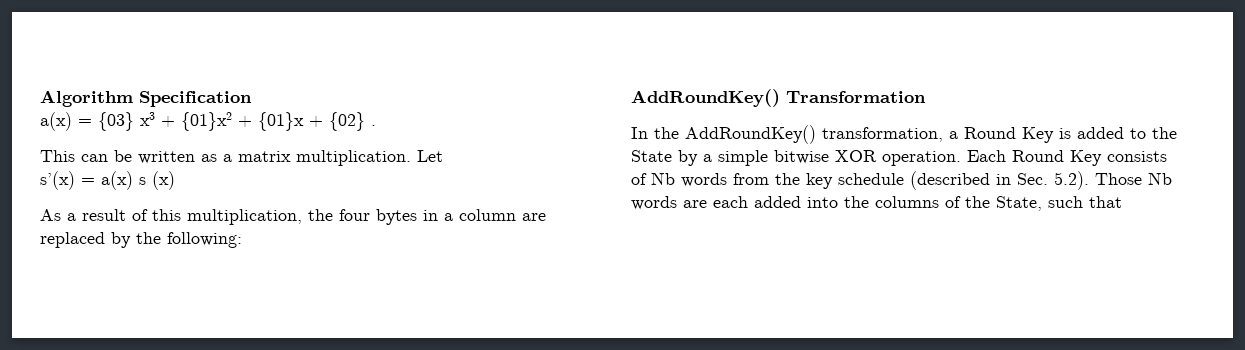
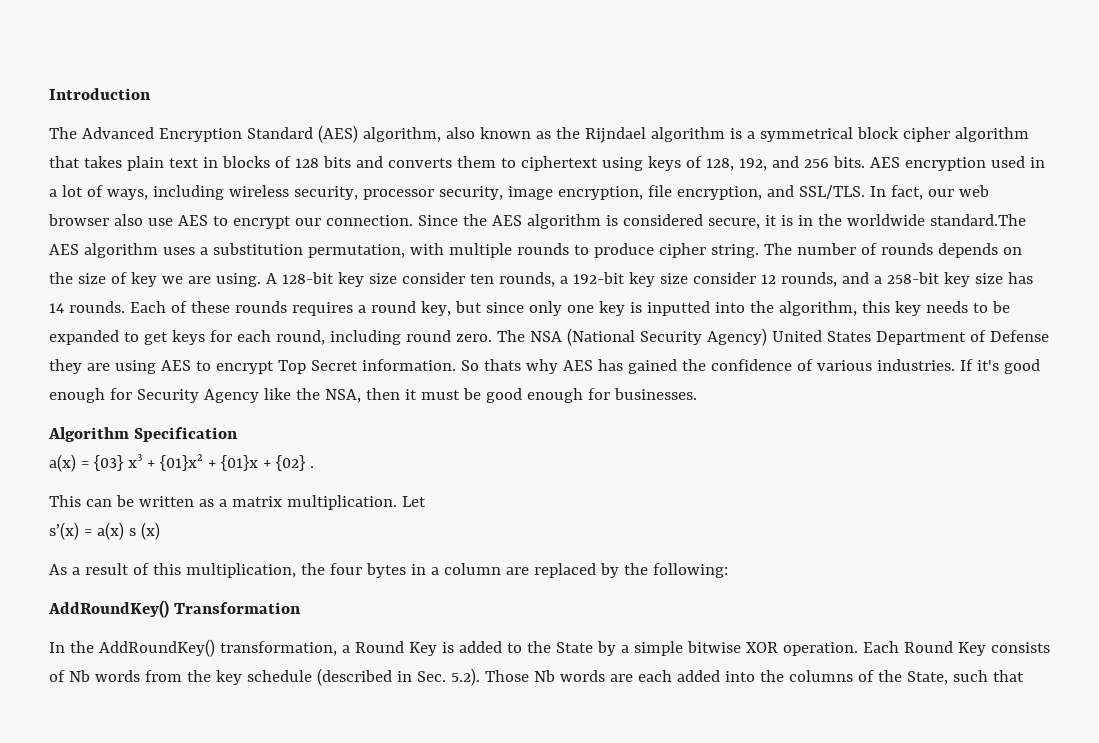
(40, 98) none -> [49,88,151,100] [49,125,1029,143] [49,156,1045,171] [49,185,989,200] [48,214,1026,229] [49,243,1022,258] [49,272,1033,287] [49,301,1010,316] [49,328,1049,346] [49,359,1040,374] [49,388,697,403] Introduction // The Advanced Encryption Standard (AES) algorithm, also known as the Rijndael algorithm is a symmetrical block cipher algorithm that takes plain text in blocks of 128 bits and converts them to ciphertext using keys of 128, 192, and 256 bits. AES encryption used in a lot of ways, including wireless security, processor security, image encryption, file encryption, and SSL/TLS. In fact, our web browser also use AES to encrypt our connection. Since the AES algorithm is considered secure, it is in the worldwide standard.The AES algorithm uses a substitution permutation, with multiple rounds to produce cipher string. The number of rounds depends on the size of key we are using. A 128-bit key size consider ten rounds, a 192-bit key size consider 12 rounds, and a 258-bit key size has 14 rounds. Each of these rounds requires a round key, but since only one key is inputted into the algorithm, this key needs to be expanded to get keys for each round, including round zero. The NSA (National Security Agency) United States Department of Defense they are using AES to encrypt Top Secret information. So thats why AES has gained the confidence of various industries. If it's good enough for Security Agency like the NSA, then it must be good enough for businesses. //

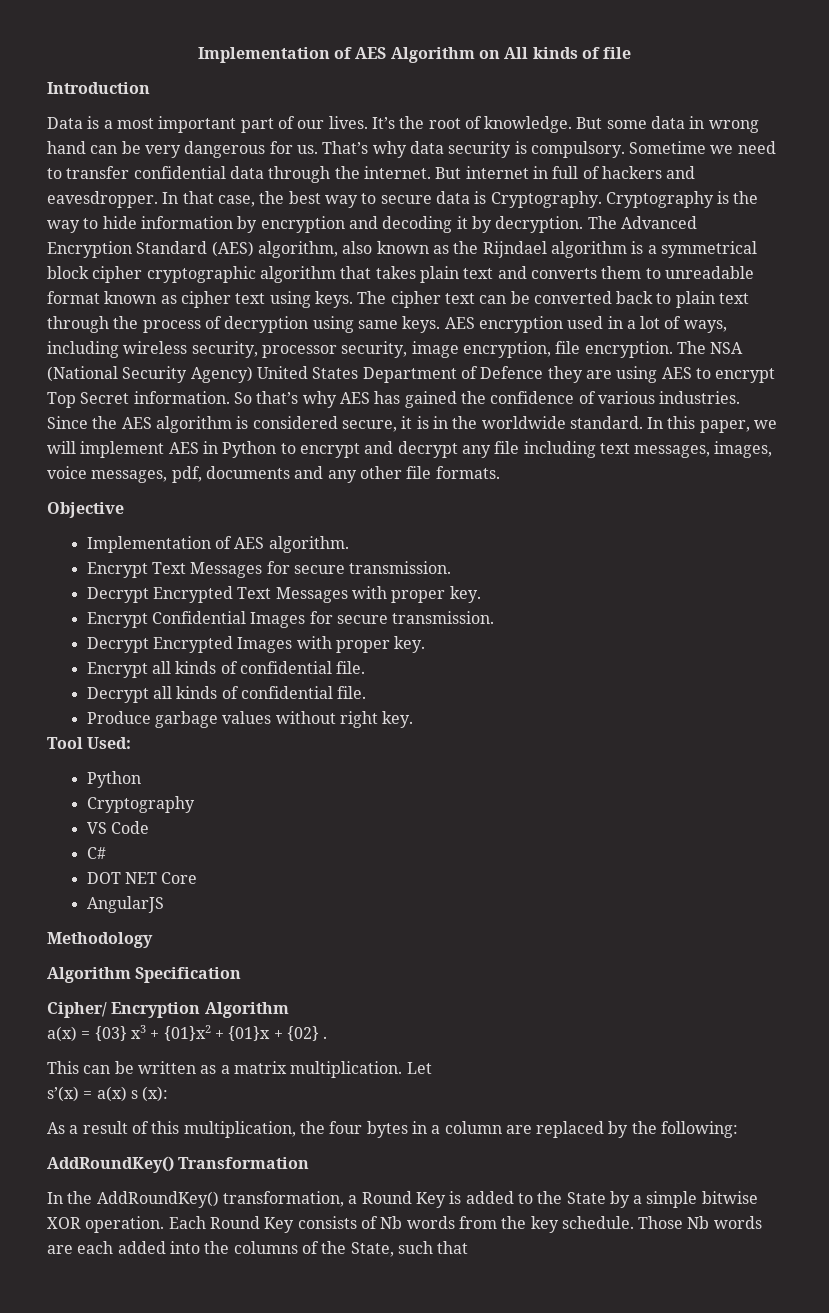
[49,88,151,100] Introduction // -> [197,47,632,63] [47,82,150,94] [47,116,759,133] [47,141,776,158] [47,166,696,183] [47,191,759,208] [47,216,584,233] Implementation of AES Algorithm on All kinds of file // Introduction // Data is a most important part of our lives. It’s the root of knowledge. But some data in wrong hand can be very dangerous for us. That’s why data security is compulsory. Sometime we need to transfer confidential data through the internet. But internet in full of hackers and eavesdropper. In that case, the best way to secure data is Cryptography. Cryptography is the way to hide information by encryption and decoding it by decryption.
(950, 134) none -> [146,266,256,283] cryptographic
[202,156,865,171] in blocks of 128 bits and converts them to ciphertext using keys of 128, 192, and 256 bits. -> [497,266,754,279] [47,291,750,308] [47,316,441,333] and converts them to unreadable format known as cipher text using keys. The cipher text can be converted back to plain text through the process of decryption using same keys.
[676,185,989,200] [48,214,413,229] encryption, and SSL/TLS. In fact, our web browser also use AES to encrypt our connection. -> [584,341,744,358] [47,366,776,383] [47,391,741,408] encryption. The NSA (National Security Agency) United States Department of Defence they are using AES to encrypt Top Secret information. So that’s why AES has gained the confidence of various industries.
[929,214,1026,226] [49,243,1022,258] [49,272,1033,287] [49,301,1010,316] [49,328,1049,346] [49,359,1040,374] [49,388,697,403] standard.The AES algorithm uses a substitution permutation, with multiple rounds to produce cipher string. The number of rounds depends on the size of key we are using. A 128-bit key size consider ten rounds, a 192-bit key size consider 12 rounds, and a 258-bit key size has 14 rounds. Each of these rounds requires a round key, but since only one key is inputted into the algorithm, this key needs to be expanded to get keys for each round, including round zero. The NSA (National Security Agency) United States Department of Defense they are using AES to encrypt Top Secret information. So thats why AES has gained the confidence of various industries. If it's good enough for Security Agency like the NSA, then it must be good enough for businesses. -> [569,416,778,433] [47,441,773,458] [47,466,500,483] [47,502,124,518] [86,536,349,553] [86,561,452,578] [86,586,481,603] [86,611,495,628] [86,636,426,653] [86,661,366,678] [86,686,367,703] [86,711,414,728] [47,737,132,749] [86,771,141,788] [86,796,195,813] [86,821,150,834] [86,847,106,859] [86,872,198,884] [86,896,164,913] [47,932,153,948] standard. In this paper, we will implement AES in Python to encrypt and decrypt any file including text messages, images, voice messages, pdf, documents and any other file formats. // Objective // Implementation of AES algorithm. // Encrypt Text Messages for secure transmission. // Decrypt Encrypted Text Messages with proper key. // Encrypt Confidential Images for secure transmission. // Decrypt Encrypted Images with proper key. // Encrypt all kinds of confidential file. // Decrypt all kinds of confidential file. // Produce garbage values without right key. // Tool Used: // Python // Cryptography // VS Code // C# // DOT NET Core // AngularJS // Methodology
(238, 434) none -> [47,1002,289,1018] // Cipher/ Encryption Algorithm
[140,522,160,540] (x) -> [142,1086,169,1102] (x):
[246,668,480,686] schedule (described in Sec. 5.2). -> [561,1216,634,1229] schedule.

